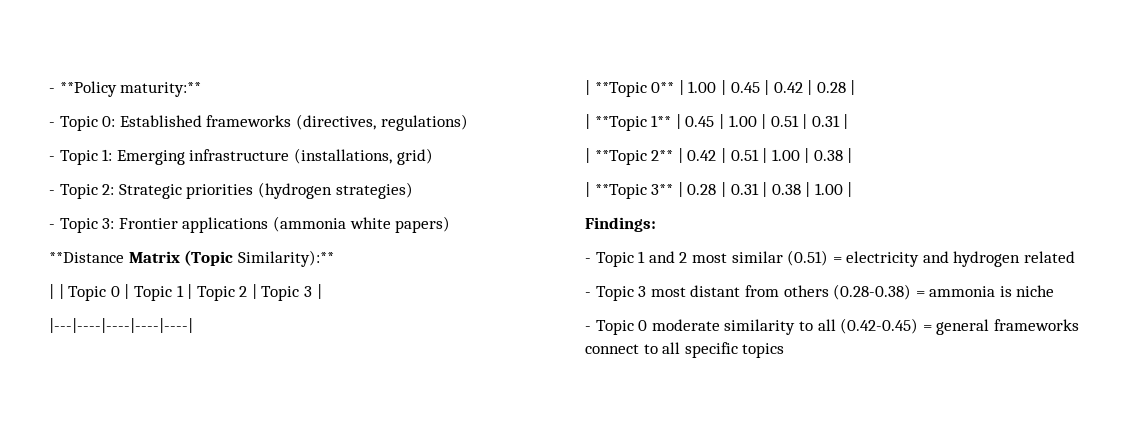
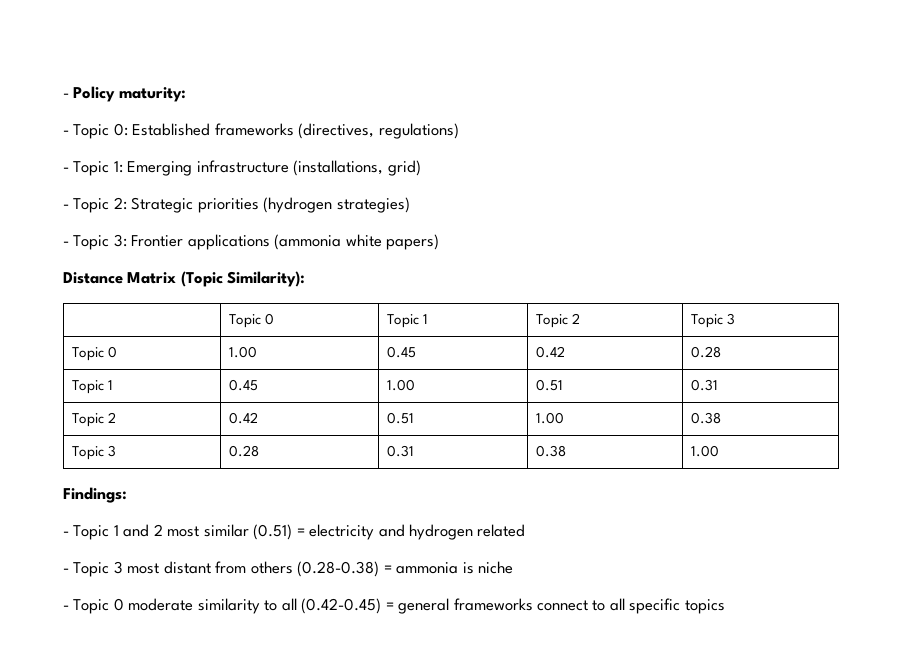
[49,81,202,97] - **Policy maturity:** -> [63,86,186,102] - Policy maturity:
[49,252,124,263] **Distance -> [63,272,123,284] Distance
[237,250,334,267] [49,284,322,301] [49,318,193,333] [585,80,856,97] [585,114,849,131] [585,148,853,165] [585,182,853,199] Similarity):** // | | Topic 0 | Topic 1 | Topic 2 | Topic 3 | // |---|----|----|----|----| // | **Topic 0** | 1.00 | 0.45 | 0.42 | 0.28 | // | **Topic 1** | 0.45 | 1.00 | 0.51 | 0.31 | // | **Topic 2** | 0.42 | 0.51 | 1.00 | 0.38 | // | **Topic 3** | 0.28 | 0.31 | 0.38 | 1.00 | -> [227,271,306,287] [228,313,274,328] [386,314,428,328] [535,313,580,328] [690,313,735,328] [71,346,117,361] [228,346,257,358] [386,346,416,358] [535,346,565,358] [690,346,721,358] [71,380,113,394] [228,379,258,391] [386,379,415,391] [535,379,563,391] [690,379,718,391] [71,412,116,427] [228,412,258,424] [386,412,414,424] [535,412,564,424] [690,412,721,424] [71,445,116,460] [228,445,259,457] [386,445,414,457] [535,445,566,457] [690,445,719,457] Similarity): // | Topic 0 | Topic 1 | Topic 2 | Topic 3 // Topic 0 | 1.00 | 0.45 | 0.42 | 0.28 // Topic 1 | 0.45 | 1.00 | 0.51 | 0.31 // Topic 2 | 0.42 | 0.51 | 1.00 | 0.38 // Topic 3 | 0.28 | 0.31 | 0.38 | 1.00

